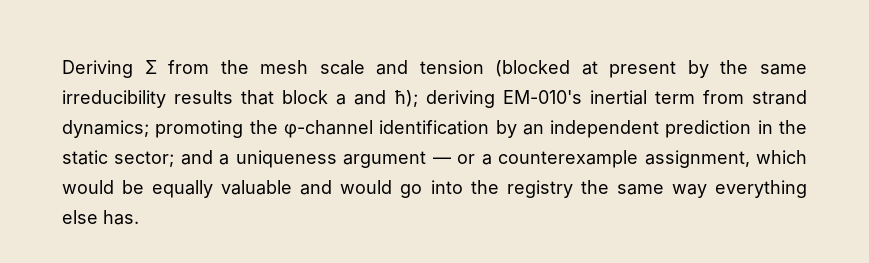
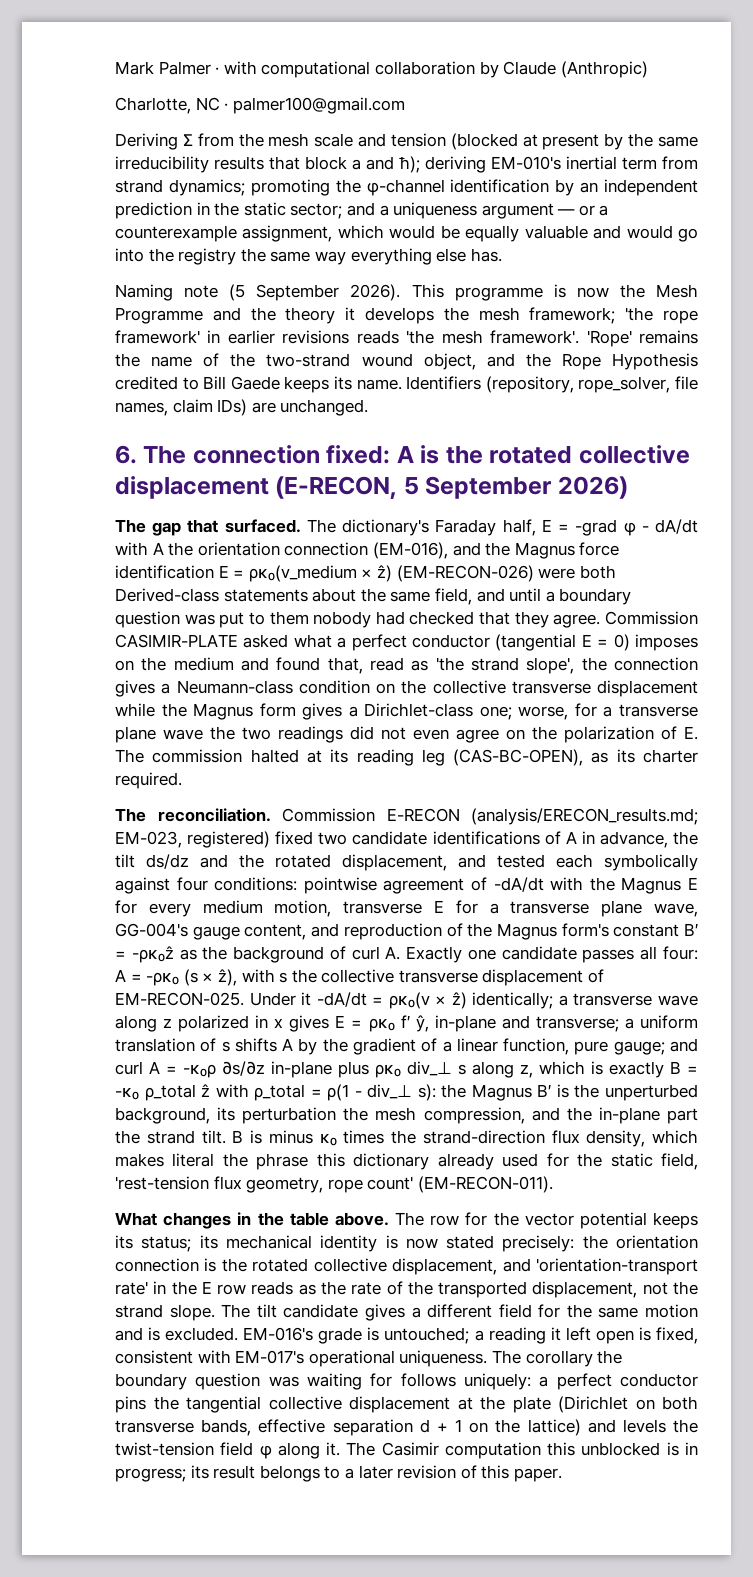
(62, 69) none -> [115,61,648,78] [115,97,405,114] Mark Palmer · with computational collaboration by Claude (Anthropic) // Charlotte, NC · palmer100@gmail.com //
(139, 217) none -> [115,284,699,301] [115,307,698,324] [115,330,698,347] [115,353,699,370] [115,376,699,393] [115,399,369,416] [115,445,690,464] [115,476,628,499] [115,519,698,536] [115,542,620,559] [115,565,616,582] [115,588,632,605] [115,611,698,628] [115,634,698,651] [115,657,698,674] [115,680,698,697] [115,703,698,720] [115,726,698,743] [115,749,698,766] [115,772,182,789] [115,808,698,825] [115,831,699,848] [115,854,698,871] [115,877,699,894] [115,900,698,917] [115,923,698,940] [115,946,698,963] [115,969,605,986] [115,992,698,1009] [115,1015,698,1032] [115,1038,698,1055] [115,1061,698,1078] [115,1084,698,1101] [115,1107,698,1124] [115,1130,698,1147] [115,1153,698,1170] [115,1176,553,1193] [115,1212,698,1229] [115,1235,699,1252] [115,1258,698,1275] [115,1281,698,1298] [115,1304,698,1321] [115,1327,699,1344] [115,1350,623,1367] [115,1373,698,1390] [115,1396,698,1413] [115,1419,699,1436] [115,1442,698,1459] [115,1465,562,1482] // Naming note (5 September 2026). This programme is now the Mesh Programme and the theory it develops the mesh framework; 'the rope framework' in earlier revisions reads 'the mesh framework'. 'Rope' remains the name of the two-strand wound object, and the Rope Hypothesis credited to Bill Gaede keeps its name. Identifiers (repository, rope_solver, file names, claim IDs) are unchanged. // 6. The connection fixed: A is the rotated collective displacement (E-RECON, 5 September 2026) // The gap that surfaced. The dictionary's Faraday half, E = -grad φ - dA/dt with A the orientation connection (EM-016), and the Magnus force identification E = ρκ₀(v_medium × ẑ) (EM-RECON-026) were both Derived-class statements about the same field, and until a boundary question was put to them nobody had checked that they agree. Commission CASIMIR-PLATE asked what a perfect conductor (tangential E = 0) imposes on the medium and found that, read as 'the strand slope', the connection gives a Neumann-class condition on the collective transverse displacement while the Magnus form gives a Dirichlet-class one; worse, for a transverse plane wave the two readings did not even agree on the polarization of E. The commission halted at its reading leg (CAS-BC-OPEN), as its charter required. // The reconciliation. Commission E-RECON (analysis/ERECON_results.md; EM-023, registered) fixed two candidate identifications of A in advance, the tilt ds/dz and the rotated displacement, and tested each symbolically against four conditions: pointwise agreement of -dA/dt with the Magnus E for every medium motion, transverse E for a transverse plane wave, GG-004's gauge content, and reproduction of the Magnus form's constant B′ = -ρκ₀ẑ as the background of curl A. Exactly one candidate passes all four: A = -ρκ₀ (s × ẑ), with s the collective transverse displacement of EM-RECON-025. Under it -dA/dt = ρκ₀(v × ẑ) identically; a transverse wave along z polarized in x gives E = ρκ₀ f′ ŷ, in-plane and transverse; a uniform translation of s shifts A by the gradient of a linear function, pure gauge; and curl A = -κ₀ρ ∂s/∂z in-plane plus ρκ₀ div_⊥ s along z, which is exactly B = -κ₀ ρ_total ẑ with ρ_total = ρ(1 - div_⊥ s): the Magnus B′ is the unperturbed background, its perturbation the mesh compression, and the in-plane part the strand tilt. B is minus κ₀ times the strand-direction flux density, which makes literal the phrase this dictionary already used for the static field, 'rest-tension flux geometry, rope count' (EM-RECON-011). // What changes in the table above. The row for the vector potential keeps its status; its mechanical identity is now stated precisely: the orientation connection is the rotated collective displacement, and 'orientation-transport rate' in the E row reads as the rate of the transported displacement, not the strand slope. The tilt candidate gives a different field for the same motion and is excluded. EM-016's grade is untouched; a reading it left open is fixed, consistent with EM-017's operational uniqueness. The corollary the boundary question was waiting for follows uniquely: a perfect conductor pins the tangential collective displacement at the plate (Dirichlet on both transverse bands, effective separation d + 1 on the lattice) and levels the twist-tension field φ along it. The Casimir computation this unblocked is in progress; its result belongs to a later revision of this paper.

